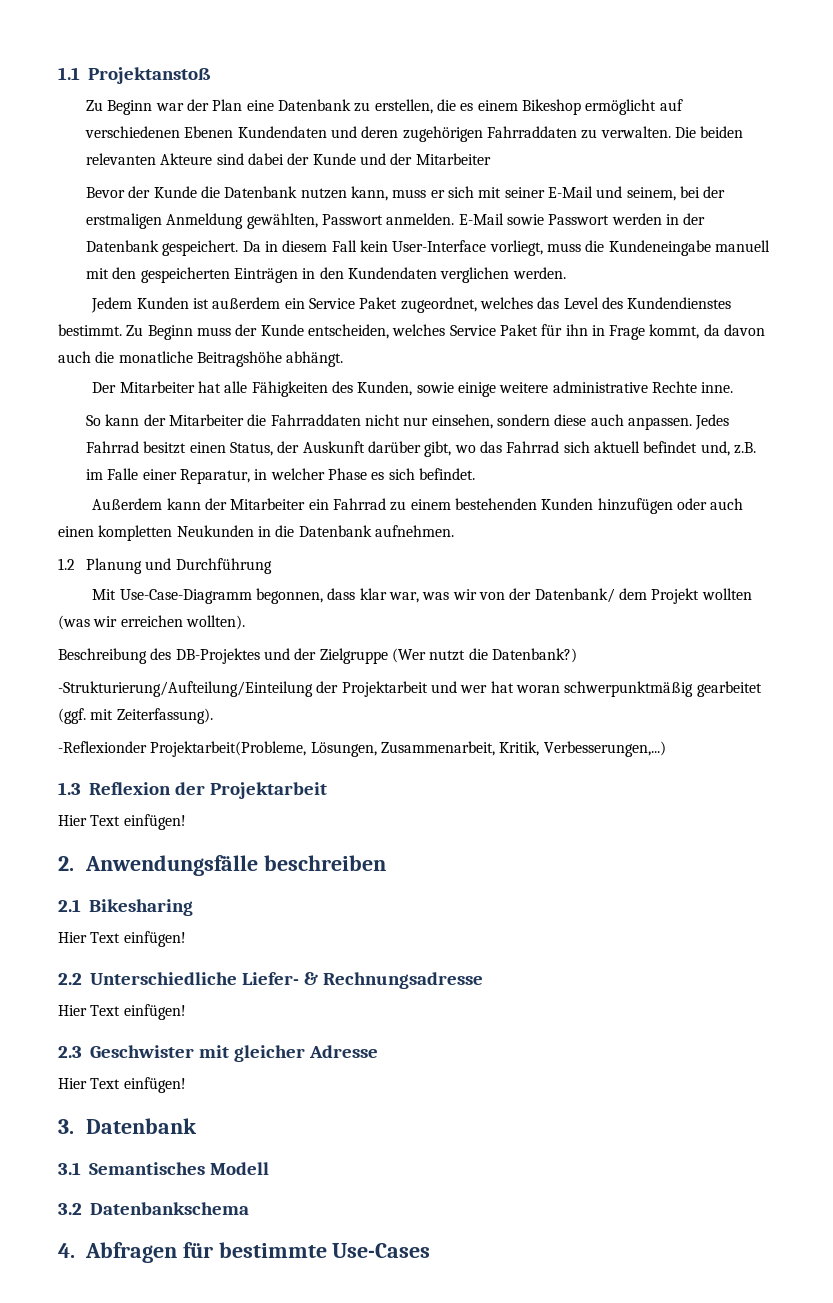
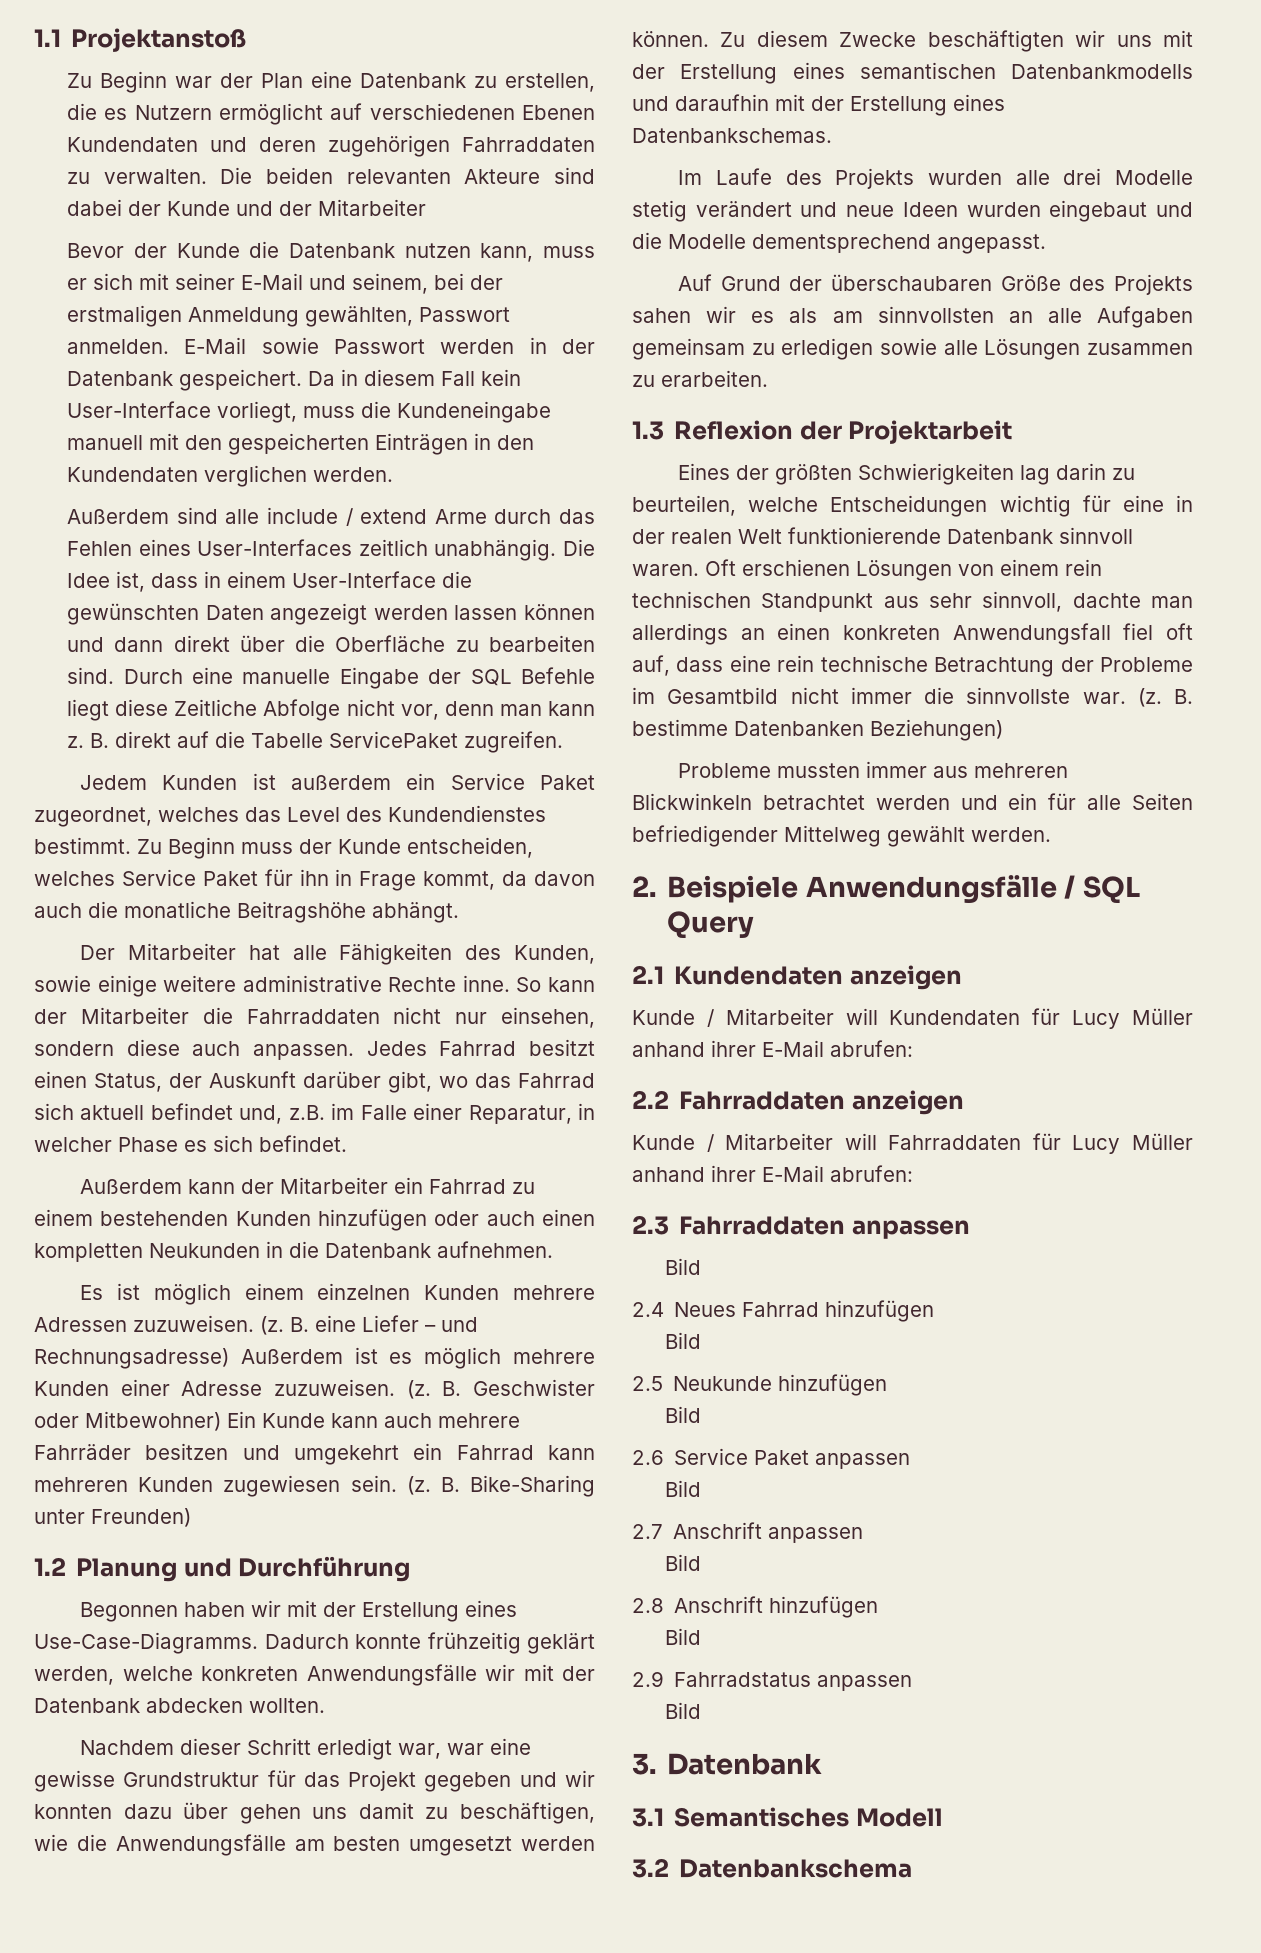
[477,99,581,115] einem Bikeshop -> [134,105,212,120] Nutzern
(566, 273) none -> [67,507,596,526] [67,539,596,561] [67,571,473,592] [67,603,596,625] [67,635,595,652] [67,667,595,689] [67,699,596,721] [67,731,564,753] // Außerdem sind alle include / extend Arme durch das Fehlen eines User-Interfaces zeitlich unabhängig. Die Idee ist, dass in einem User-Interface die gewünschten Daten angezeigt werden lassen können und dann direkt über die Oberfläche zu bearbeiten sind. Durch eine manuelle Eingabe der SQL Befehle liegt diese Zeitliche Abfolge nicht vor, denn man kann z. B. direkt auf die Tabelle ServicePaket zugreifen.
(734, 387) // -> (510, 983) none
[58,558,272,574] [92,588,752,604] [58,615,245,630] [58,648,577,664] [58,681,762,697] [58,708,213,724] [58,741,666,757] [58,782,327,799] [58,814,186,830] [58,855,386,876] [58,899,193,916] [58,931,186,947] [58,972,483,989] [58,1004,186,1020] [58,1045,378,1062] [58,1077,186,1093] 1.2 Planung und Durchführung // Mit Use-Case-Diagramm begonnen, dass klar war, was wir von der Datenbank/ dem Projekt wollten (was wir erreichen wollten). // Beschreibung des DB-Projektes und der Zielgruppe (Wer nutzt die Datenbank?) // -Strukturierung/Aufteilung/Einteilung der Projektarbeit und wer hat woran schwerpunktmäßig gearbeitet (ggf. mit Zeiterfassung). // -Reflexionder Projektarbeit(Probleme, Lösungen, Zusammenarbeit, Kritik, Verbesserungen,...) // 1.3 Reflexion der Projektarbeit // Hier Text einfügen! // 2. Anwendungsfälle beschreiben // 2.1 Bikesharing // Hier Text einfügen! // 2.2 Unterschiedliche Liefer- & Rechnungsadresse // Hier Text einfügen! // 2.3 Geschwister mit gleicher Adresse // Hier Text einfügen! -> [80,1283,595,1305] [34,1315,478,1335] [34,1347,595,1369] [34,1379,595,1399] [34,1411,520,1431] [34,1443,595,1465] [34,1475,596,1497] [34,1508,191,1527] [34,1556,411,1582] [80,1600,518,1622] [34,1632,595,1654] [34,1664,595,1686] [34,1698,325,1713] [80,1738,532,1760] [34,1770,595,1792] [34,1802,595,1824] [34,1834,595,1856] [632,30,1193,52] [632,62,1193,84] [632,94,1005,116] [632,128,832,143] [678,168,1193,189] [632,200,1193,222] [632,232,1046,254] [678,274,1193,295] [632,306,1193,328] [632,338,1193,360] [632,370,768,387] [632,420,1013,444] [678,463,1136,485] [632,495,1193,517] [632,527,1133,544] [632,559,1102,581] [632,591,1193,612] [632,623,1193,645] [632,655,1193,677] [632,687,1193,707] [632,719,1003,741] [678,761,1069,778] [632,793,1193,810] [632,825,1051,847] [632,875,1140,903] [667,911,755,938] [632,965,962,990] [632,1008,1193,1029] [632,1040,913,1057] [632,1090,964,1115] [632,1133,1193,1154] [632,1165,913,1182] [632,1215,970,1239] [665,1258,702,1275] [632,1300,935,1322] [665,1332,702,1349] [632,1374,888,1396] [665,1406,702,1423] [632,1448,911,1469] [665,1480,702,1497] [632,1522,864,1543] [665,1554,702,1571] [632,1596,879,1618] [665,1628,702,1645] [632,1671,913,1691] [665,1702,702,1719] Es ist möglich einem einzelnen Kunden mehrere Adressen zuzuweisen. (z. B. eine Liefer – und Rechnungsadresse) Außerdem ist es möglich mehrere Kunden einer Adresse zuzuweisen. (z. B. Geschwister oder Mitbewohner) Ein Kunde kann auch mehrere Fahrräder besitzen und umgekehrt ein Fahrrad kann mehreren Kunden zugewiesen sein. (z. B. Bike-Sharing unter Freunden) // 1.2 Planung und Durchführung // Begonnen haben wir mit der Erstellung eines Use-Case-Diagramms. Dadurch konnte frühzeitig geklärt werden, welche konkreten Anwendungsfälle wir mit der Datenbank abdecken wollten. // Nachdem dieser Schritt erledigt war, war eine gewisse Grundstruktur für das Projekt gegeben und wir konnten dazu über gehen uns damit zu beschäftigen, wie die Anwendungsfälle am besten umgesetzt werden können. Zu diesem Zwecke beschäftigten wir uns mit der Erstellung eines semantischen Datenbankmodells und daraufhin mit der Erstellung eines Datenbankschemas. // Im Laufe des Projekts wurden alle drei Modelle stetig verändert und neue Ideen wurden eingebaut und die Modelle dementsprechend angepasst. // Auf Grund der überschaubaren Größe des Projekts sahen wir es als am sinnvollsten an alle Aufgaben gemeinsam zu erledigen sowie alle Lösungen zusammen zu erarbeiten. // 1.3 Reflexion der Projektarbeit // Eines der größten Schwierigkeiten lag darin zu beurteilen, welche Entscheidungen wichtig für eine in der realen Welt funktionierende Datenbank sinnvoll waren. Oft erschienen Lösungen von einem rein technischen Standpunkt aus sehr sinnvoll, dachte man allerdings an einen konkreten Anwendungsfall fiel oft auf, dass eine rein technische Betrachtung der Probleme im Gesamtbild nicht immer die sinnvollste war. (z. B. bestimme Datenbanken Beziehungen) // Probleme mussten immer aus mehreren Blickwinkeln betrachtet werden und ein für alle Seiten befriedigender Mittelweg gewählt werden. // 2. Beispiele Anwendungsfälle / SQL Query // 2.1 Kundendaten anzeigen // Kunde / Mitarbeiter will Kundendaten für Lucy Müller anhand ihrer E-Mail abrufen: // 2.2 Fahrraddaten anzeigen // Kunde / Mitarbeiter will Fahrraddaten für Lucy Müller anhand ihrer E-Mail abrufen: // 2.3 Fahrraddaten anpassen // Bild // 2.4 Neues Fahrrad hinzufügen // Bild // 2.5 Neukunde hinzufügen // Bild // 2.6 Service Paket anpassen // Bild // 2.7 Anschrift anpassen // Bild // 2.8 Anschrift hinzufügen // Bild // 2.9 Fahrradstatus anpassen // Bild
[58,1242,431,1263] // 4. Abfragen für bestimmte Use-Cases -> (913, 1868) none

